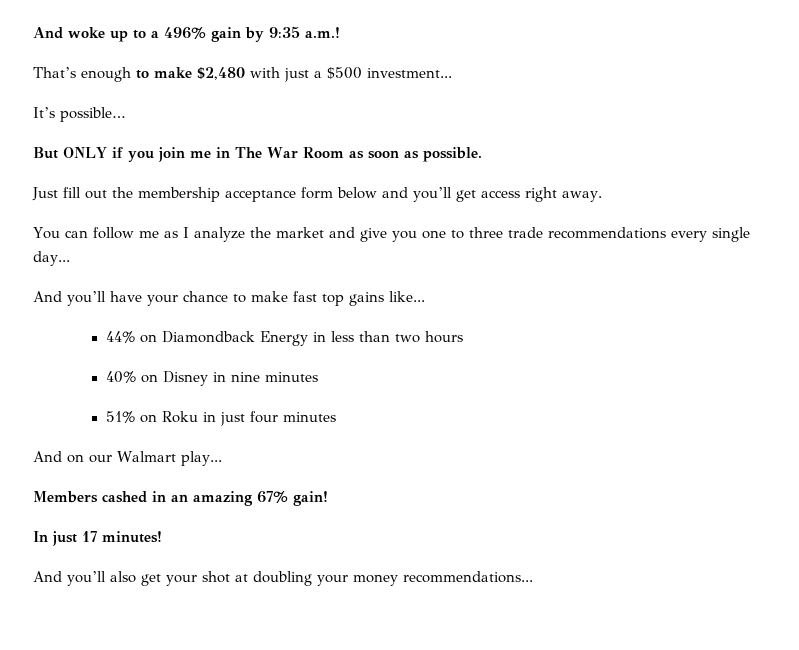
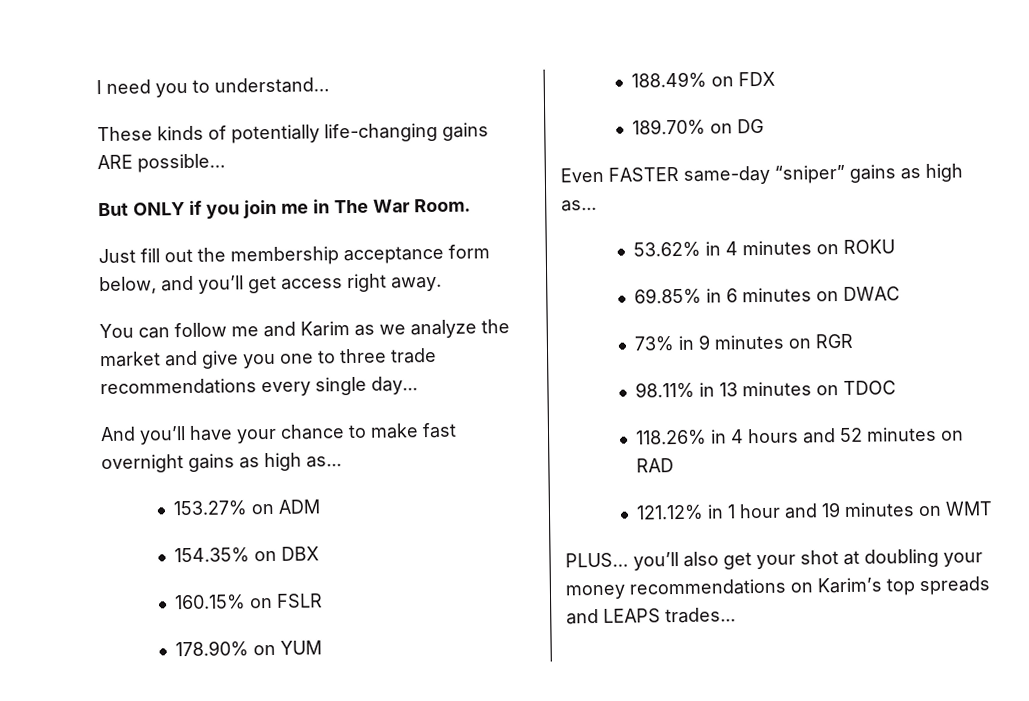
[33,26,340,42] [33,67,452,82] [33,107,55,118] And woke up to a 496% gain by 9:35 a.m.! // That’s enough to make $2,480 with just a $500 investment... // It’s -> [96,77,330,98] [97,122,489,144] [97,154,133,170] I need you to understand… // These kinds of potentially life-changing gains ARE
[302,147,482,162] Room as soon as possible. -> [414,198,471,213] Room.
[337,187,377,199] below -> [99,276,157,295] below,
[163,227,189,238] as I -> [263,321,406,338] and Karim as we
[322,291,425,306] [105,331,463,346] [105,371,318,386] [105,411,336,426] [33,451,222,466] [33,491,328,506] [33,531,162,546] [33,571,62,582] top gains like... // 44% on Diamondback Energy in less than two hours // 40% on Disney in nine minutes // 51% on Roku in just four minutes // And on our Walmart play... // Members cashed in an amazing 67% gain! // In just 17 minutes! // And -> [101,452,342,474] [173,499,321,517] [174,546,320,564] [174,593,324,611] [175,640,323,658] [631,71,776,89] [632,118,765,136] [560,163,963,185] [561,199,597,212] [633,239,896,258] [634,286,901,305] [634,333,854,352] [635,380,897,399] [635,426,965,446] [636,458,675,473] [636,501,994,521] [565,552,629,568] overnight gains as high as... // 153.27% on ADM // 154.35% on DBX // 160.15% on FSLR // 178.90% on YUM // 188.49% on FDX // 189.70% on DG // Even FASTER same-day “sniper” gains as high as... // 53.62% in 4 minutes on ROKU // 69.85% in 6 minutes on DWAC // 73% in 9 minutes on RGR // 98.11% in 13 minutes on TDOC // 118.26% in 4 hours and 52 minutes on RAD // 121.12% in 1 hour and 19 minutes on WMT // PLUS…
[403,571,533,583] recommendations... -> [629,576,991,596] [566,607,736,625] recommendations on Karim’s top spreads and LEAPS trades...

